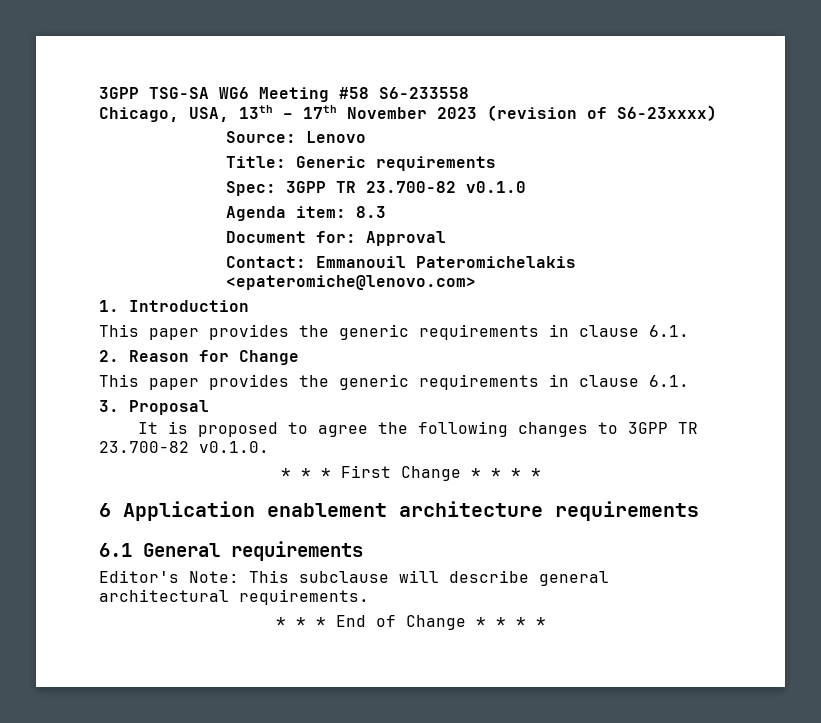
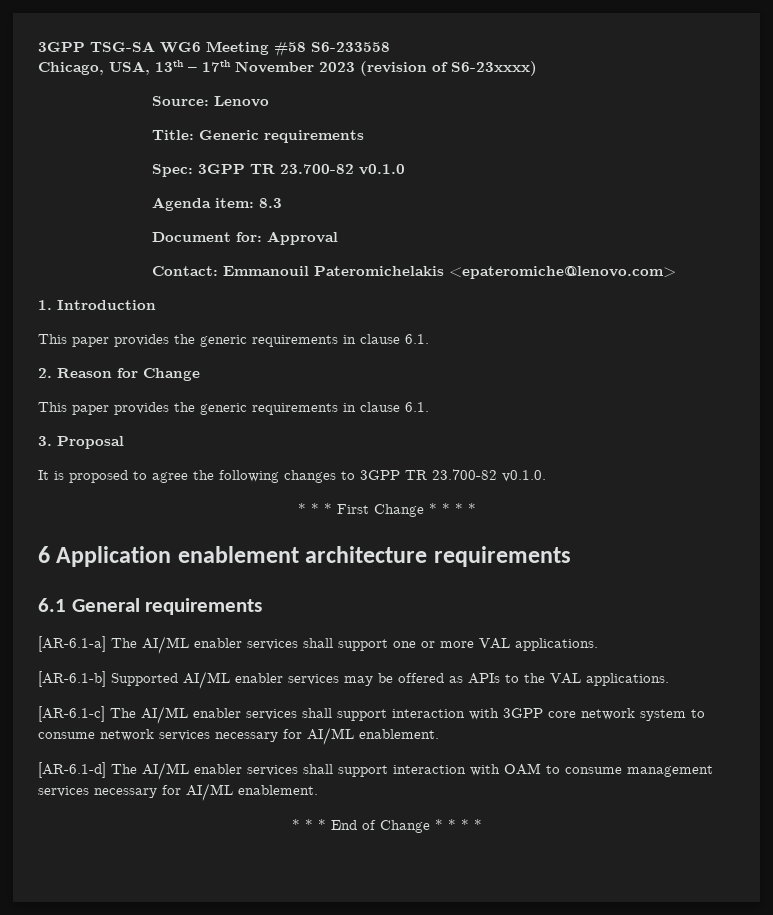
[99,570,609,586] [99,589,369,605] Editor's Note: This subclause will describe general architectural requirements. -> [38,636,598,654] [38,671,669,689] [38,706,705,724] [38,727,439,745] [38,762,713,780] [38,783,318,801] [AR-6.1-a] The AI/ML enabler services shall support one or more VAL applications. // [AR-6.1-b] Supported AI/ML enabler services may be offered as APIs to the VAL applications. // [AR-6.1-c] The AI/ML enabler services shall support interaction with 3GPP core network system to consume network services necessary for AI/ML enablement. // [AR-6.1-d] The AI/ML enabler services shall support interaction with OAM to consume management services necessary for AI/ML enablement.

